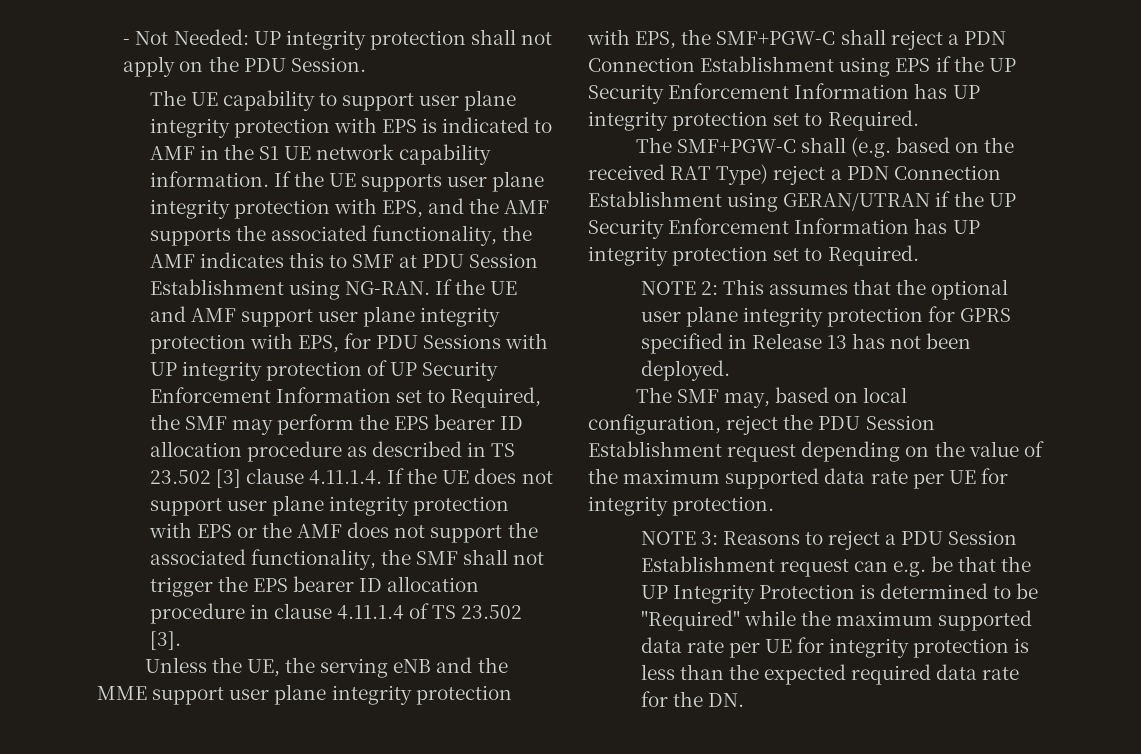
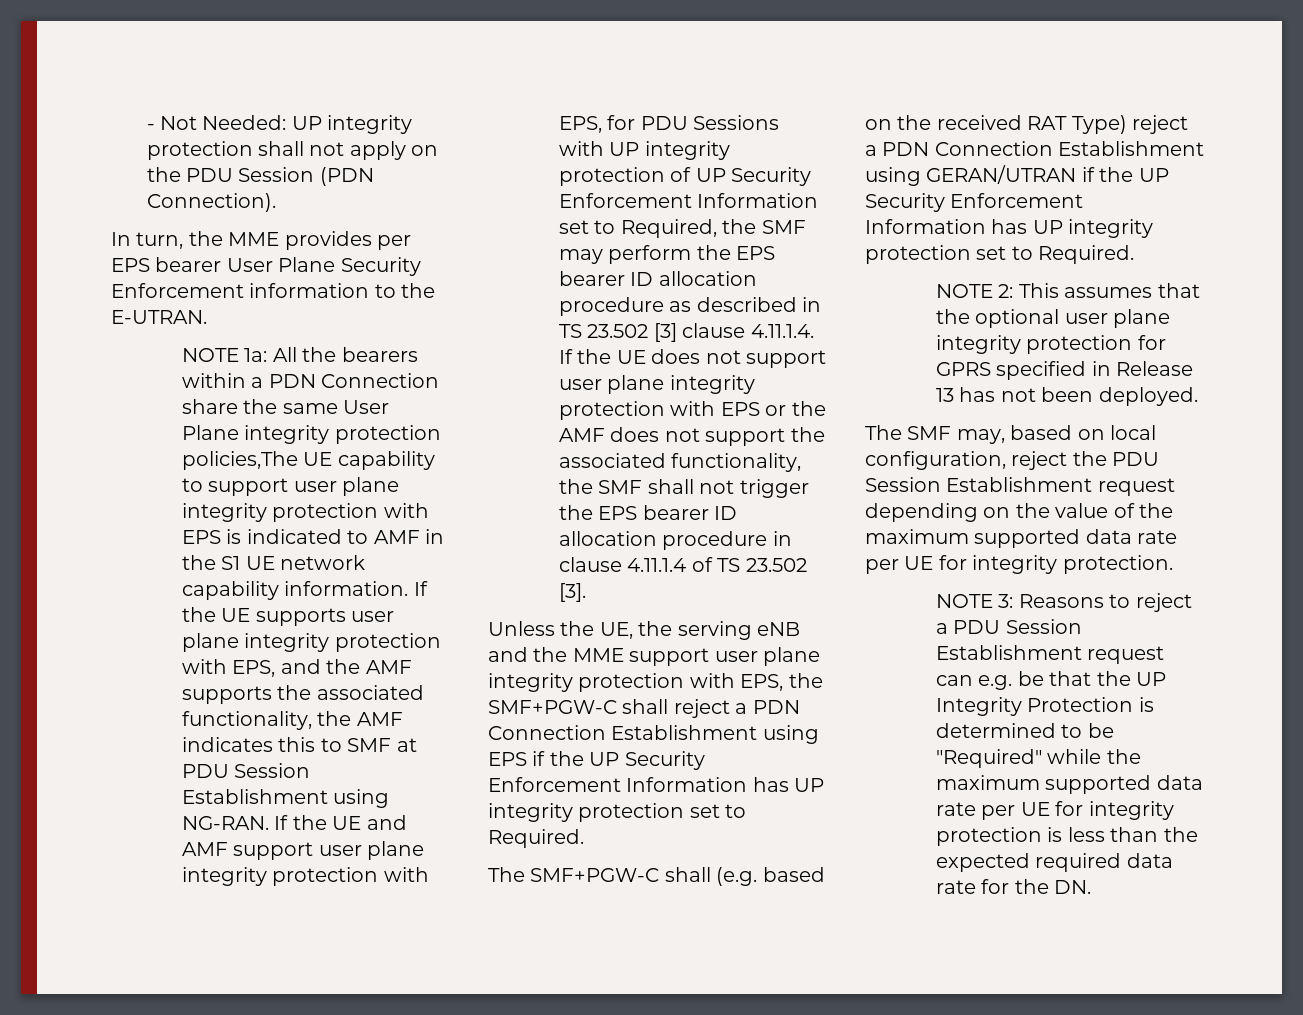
[290,57,366,72] [149,90,186,106] Session. // The -> [238,167,374,186] [146,193,276,212] [111,231,411,250] [111,257,421,276] [111,283,436,298] [111,310,207,324] [181,347,418,362] [181,373,440,388] [181,399,390,414] [181,425,441,444] [181,451,298,470] Session (PDN Connection). // In turn, the MME provides per EPS bearer User Plane Security Enforcement information to the E-UTRAN. // NOTE 1a: All the bearers within a PDN Connection share the same User Plane integrity protection policies,The

